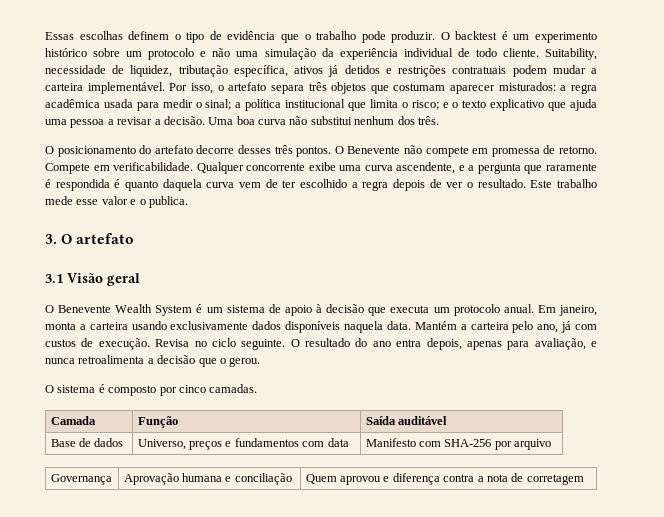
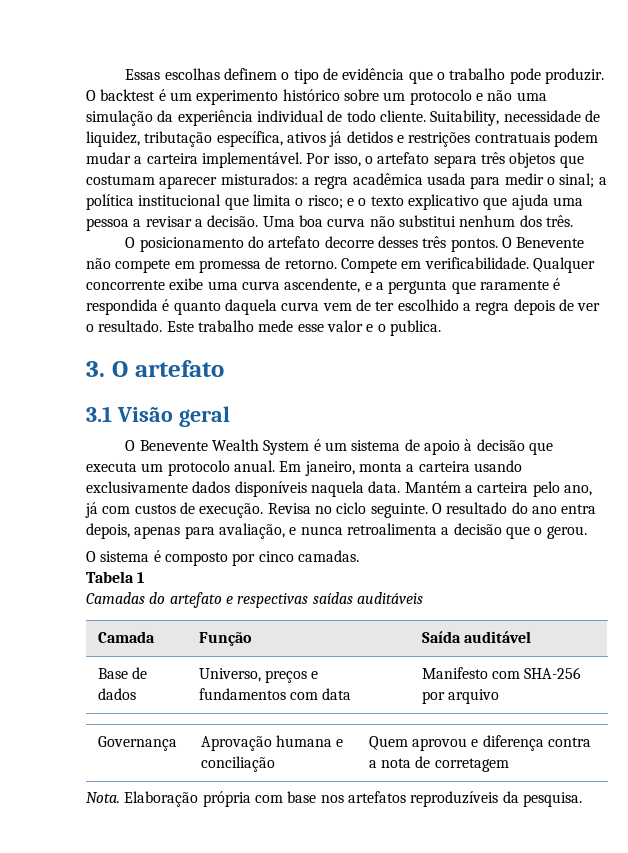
(258, 388) none -> [86,571,145,583] [86,592,423,608] // Tabela 1 // Camadas do artefato e respectivas saídas auditáveis
(584, 479) none -> [86,791,582,807] // Nota. Elaboração própria com base nos artefatos reproduzíveis da pesquisa.

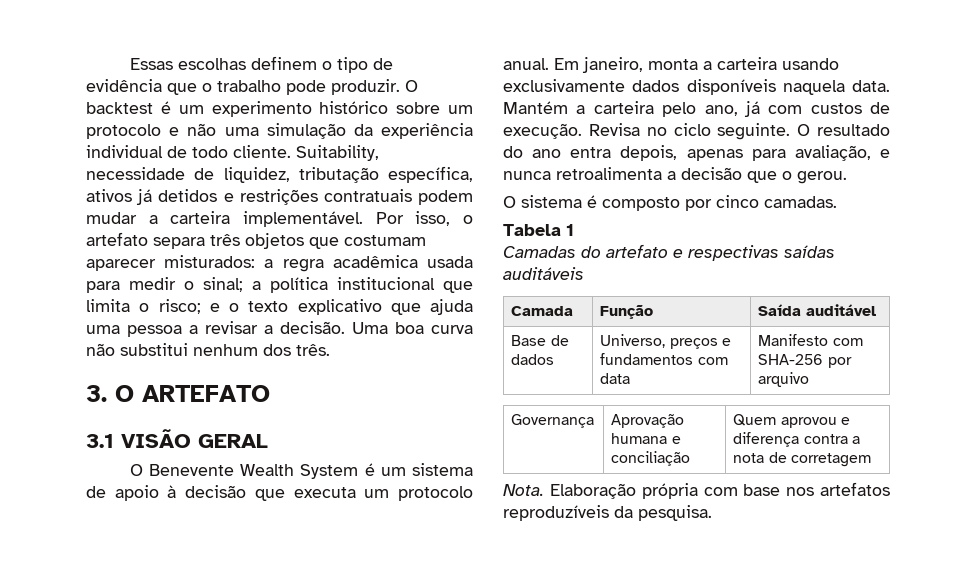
[125,236,585,252] [86,257,595,273] [86,278,561,294] [86,299,601,315] [86,320,441,336] // O posicionamento do artefato decorre desses três pontos. O Benevente não compete em promessa de retorno. Compete em verificabilidade. Qualquer concorrente exibe uma curva ascendente, e a pergunta que raramente é respondida é quanto daquela curva vem de ter escolhido a regra depois de ver o resultado. Este trabalho mede esse valor e o publica. -> (330, 350) none
[134,360,224,377] artefato -> [142,385,270,402] ARTEFATO
[116,406,230,427] Visão geral -> [121,429,268,448] VISÃO GERAL

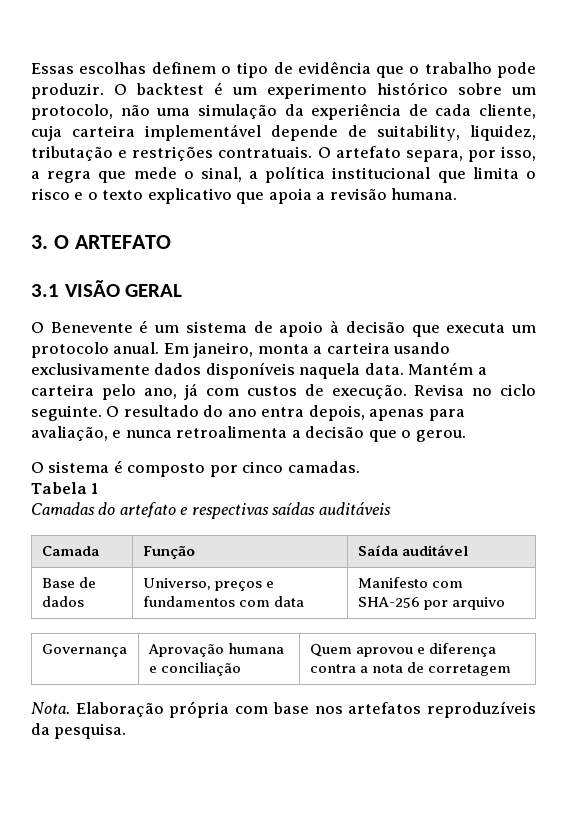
[86,124,180,139] protocolo e -> [31,104,113,120] protocolo,
[86,145,379,161] [86,166,473,183] [86,189,473,205] [86,211,474,227] [86,232,426,249] [86,255,473,272] [86,277,243,293] individual de todo cliente. Suitability, necessidade de liquidez, tributação específica, ativos já detidos e restrições contratuais podem mudar a carteira implementável. Por isso, o artefato separa três objetos que costumam aparecer misturados: a regra acadêmica usada para medir o sinal; -> [408,104,536,119] [31,124,536,141] [31,146,536,162] [31,167,242,183] de cada cliente, cuja carteira implementável depende de suitability, liquidez, tributação e restrições contratuais. O artefato separa, por isso, a regra que mede o sinal,
[158,299,201,314] risco; -> [31,188,70,200] risco
[430,299,473,315] [86,321,473,337] [86,343,330,356] ajuda uma pessoa a revisar a decisão. Uma boa curva não substitui nenhum dos três. -> [268,188,458,204] apoia a revisão humana.
[240,464,359,479] Wealth System -> (133, 327) none

